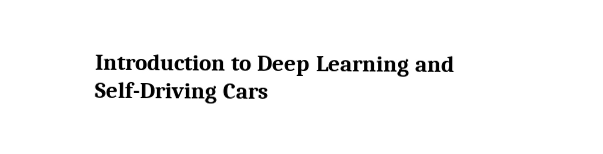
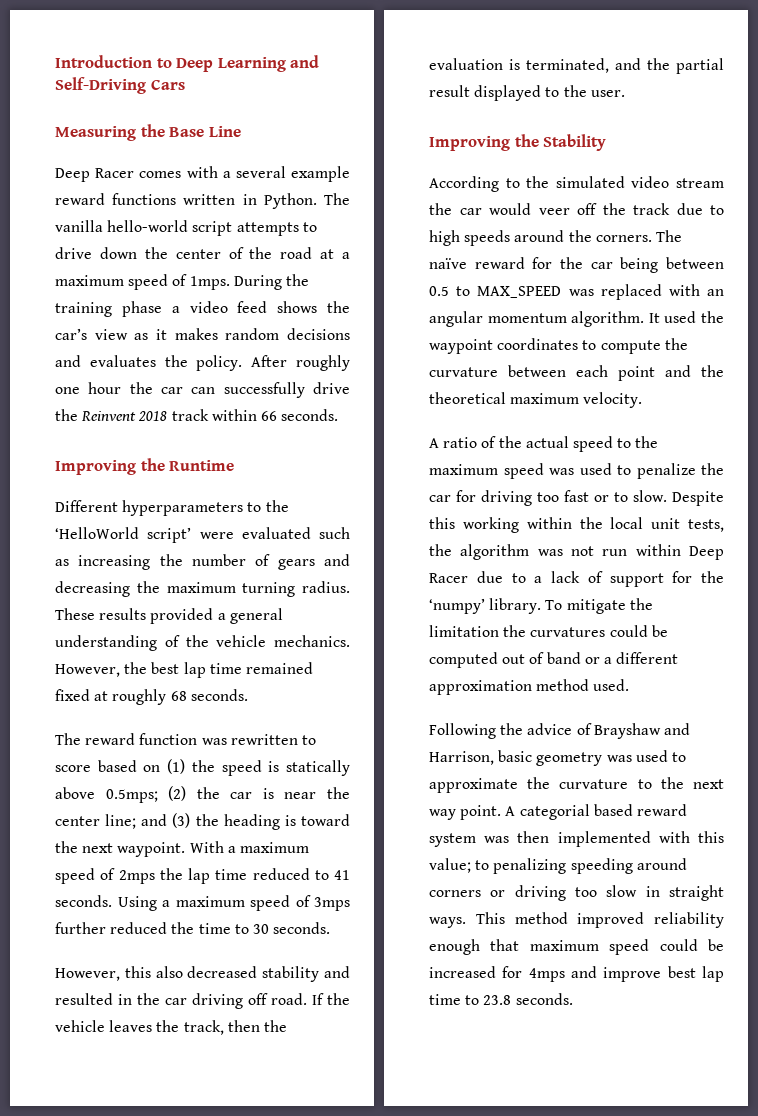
(269, 91) none -> [55,124,241,141] [55,166,350,182] [55,193,350,209] [55,220,317,236] [55,247,350,259] [55,274,309,290] [55,301,350,317] [55,328,350,340] [55,355,350,371] [55,382,350,398] [55,409,339,421] [55,458,235,475] [55,500,289,516] [55,527,350,543] [55,554,350,570] [55,581,350,597] [55,608,283,624] [55,635,350,651] [55,662,313,678] [55,689,248,705] [55,733,316,745] [55,759,350,776] [55,786,350,803] [55,813,350,830] [55,841,309,857] [55,868,350,884] [55,895,350,911] [55,922,331,934] [55,966,351,982] [55,993,350,1009] [55,1020,287,1035] [429,58,724,74] [429,85,625,101] [429,134,607,151] [429,176,724,192] [429,203,724,215] [429,230,682,246] [429,257,724,273] [429,284,724,300] [429,311,724,327] [429,338,688,354] [429,365,724,381] [429,392,643,408] [429,436,659,452] [429,463,724,479] [429,490,724,506] [429,517,724,533] [429,544,724,560] [429,571,724,587] [429,598,653,614] [429,625,668,637] [429,652,679,668] [429,679,630,695] [429,723,690,739] [429,750,686,766] [429,777,724,793] [429,804,687,820] [429,831,724,847] [429,858,687,874] [429,885,724,901] [429,912,724,928] [429,939,724,955] [429,966,724,982] [429,993,573,1005] // Measuring the Base Line // Deep Racer comes with a several example reward functions written in Python. The vanilla hello-world script attempts to drive down the center of the road at a maximum speed of 1mps. During the training phase a video feed shows the car’s view as it makes random decisions and evaluates the policy. After roughly one hour the car can successfully drive the Reinvent 2018 track within 66 seconds. // Improving the Runtime // Different hyperparameters to the ‘HelloWorld script’ were evaluated such as increasing the number of gears and decreasing the maximum turning radius. These results provided a general understanding of the vehicle mechanics. However, the best lap time remained fixed at roughly 68 seconds. // The reward function was rewritten to score based on (1) the speed is statically above 0.5mps; (2) the car is near the center line; and (3) the heading is toward the next waypoint. With a maximum speed of 2mps the lap time reduced to 41 seconds. Using a maximum speed of 3mps further reduced the time to 30 seconds. // However, this also decreased stability and resulted in the car driving off road. If the vehicle leaves the track, then the evaluation is terminated, and the partial result displayed to the user. // Improving the Stability // According to the simulated video stream the car would veer off the track due to high speeds around the corners. The naïve reward for the car being between 0.5 to MAX_SPEED was replaced with an angular momentum algorithm. It used the waypoint coordinates to compute the curvature between each point and the theoretical maximum velocity. // A ratio of the actual speed to the maximum speed was used to penalize the car for driving too fast or to slow. Despite this working within the local unit tests, the algorithm was not run within Deep Racer due to a lack of support for the ‘numpy’ library. To mitigate the limitation the curvatures could be computed out of band or a different approximation method used. // Following the advice of Brayshaw and Harrison, basic geometry was used to approximate the curvature to the next way point. A categorial based reward system was then implemented with this value; to penalizing speeding around corners or driving too slow in straight ways. This method improved reliability enough that maximum speed could be increased for 4mps and improve best lap time to 23.8 seconds.

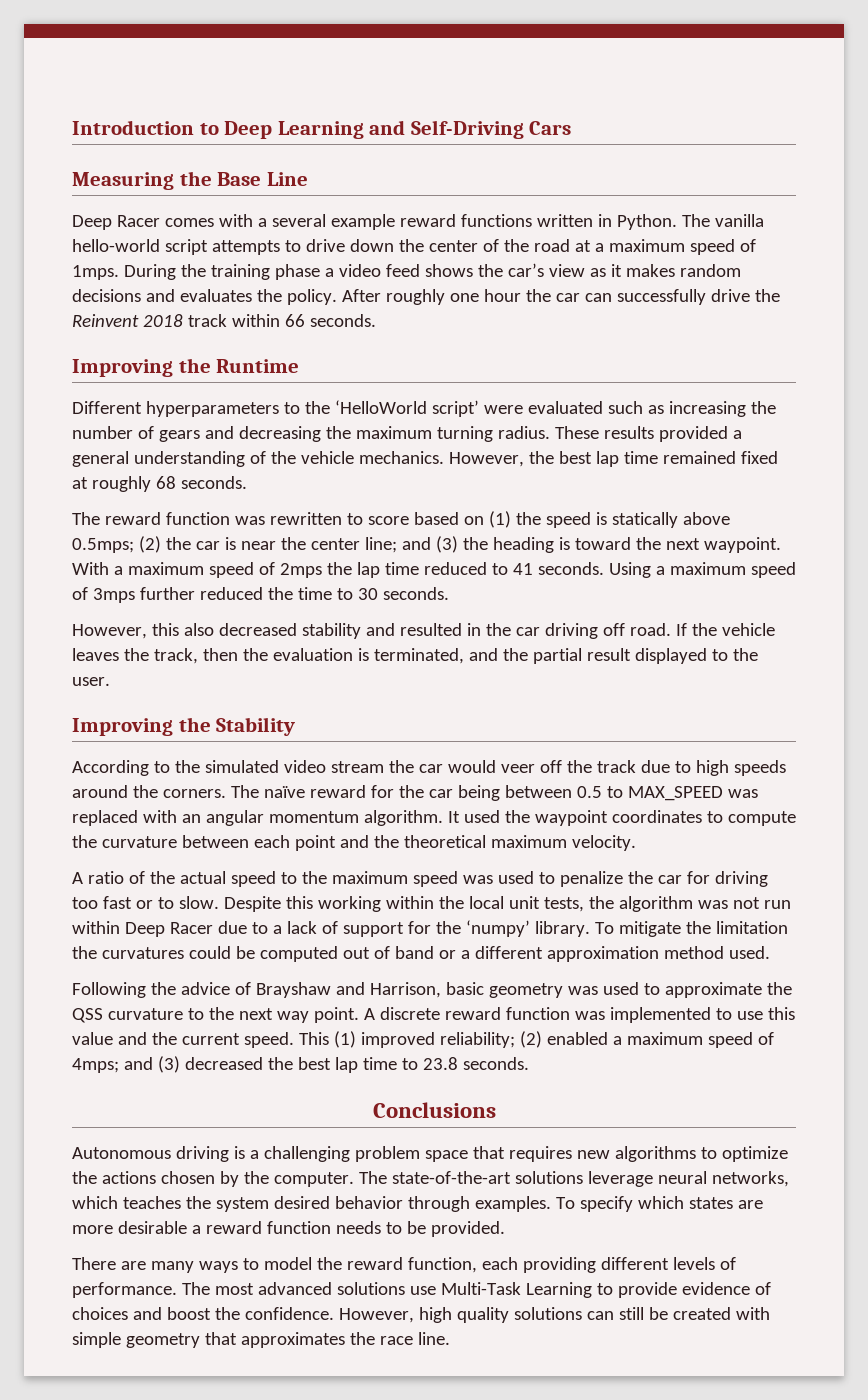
(551, 783) none -> [72,1008,103,1023] QSS
[519,804,687,820] [429,831,724,847] [429,858,687,874] [429,885,724,901] [429,912,724,928] [429,939,724,955] [429,966,662,982] categorial based reward system was then implemented with this value; to penalizing speeding around corners or driving too slow in straight ways. This method improved reliability enough that maximum speed could be increased for 4mps and improve -> [379,1007,795,1023] [72,1031,774,1048] [72,1056,293,1073] discrete reward function was implemented to use this value and the current speed. This (1) improved reliability; (2) enabled a maximum speed of 4mps; and (3) decreased the
(573, 999) none -> [372,1102,496,1118] [72,1146,788,1162] [72,1171,789,1187] [72,1196,763,1212] [72,1221,505,1237] [72,1257,736,1273] [72,1282,771,1298] [72,1307,770,1323] [72,1332,450,1348] // Conclusions // Autonomous driving is a challenging problem space that requires new algorithms to optimize the actions chosen by the computer. The state-of-the-art solutions leverage neural networks, which teaches the system desired behavior through examples. To specify which states are more desirable a reward function needs to be provided. // There are many ways to model the reward function, each providing different levels of performance. The most advanced solutions use Multi-Task Learning to provide evidence of choices and boost the confidence. However, high quality solutions can still be created with simple geometry that approximates the race line.

